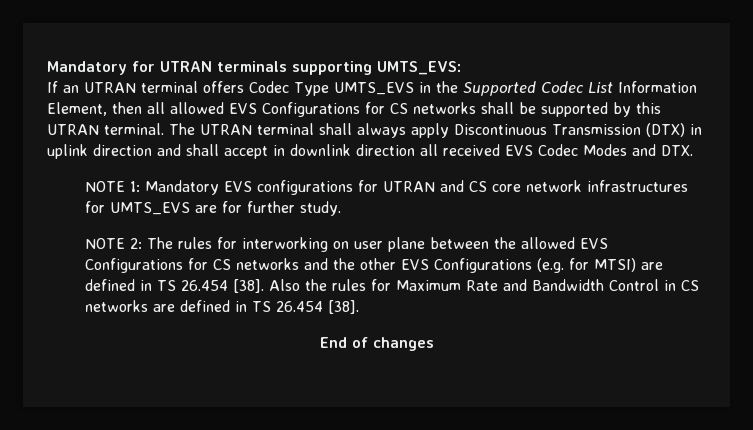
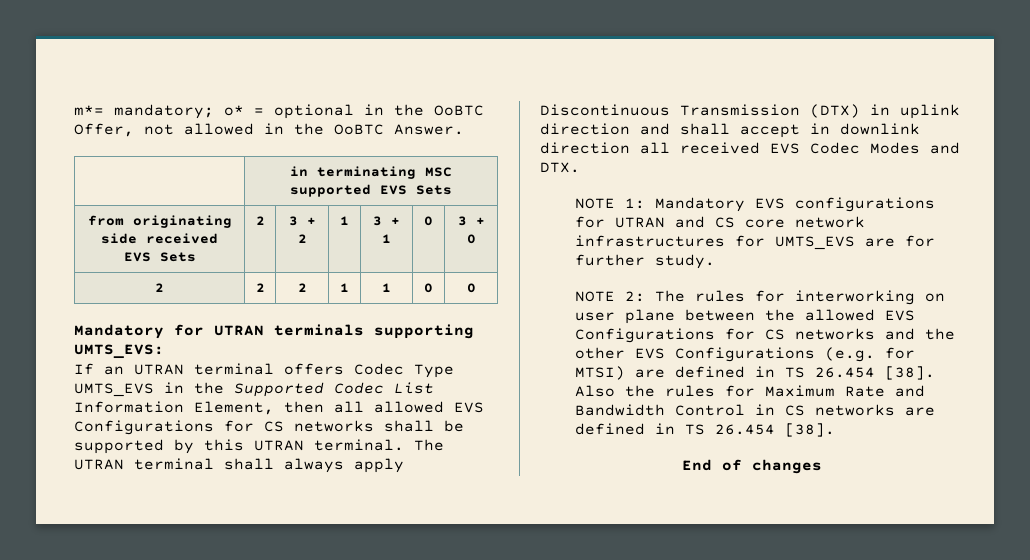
(47, 68) none -> [74,104,484,119] [74,123,464,137] [290,166,452,179] [290,184,452,197] [87,215,232,228] [101,233,218,244] [123,252,196,262] [255,216,265,225] [288,216,316,226] [297,234,307,243] [340,216,349,225] [373,216,400,226] [382,234,391,243] [424,216,433,226] [457,216,485,226] [466,234,476,244] [155,283,164,292] [255,283,265,292] [297,283,307,292] [340,283,349,292] [382,283,391,292] [424,283,433,293] [466,283,476,293] m*= mandatory; o* = optional in the OoBTC Offer, not allowed in the OoBTC Answer. // | in terminating MSC supported EVS Sets // from originating side received EVS Sets | 2 | 3 + 2 | 1 | 3 + 1 | 0 | 3 + 0 // 2 | 2 | 2 | 1 | 1 | 0 | 0 //

